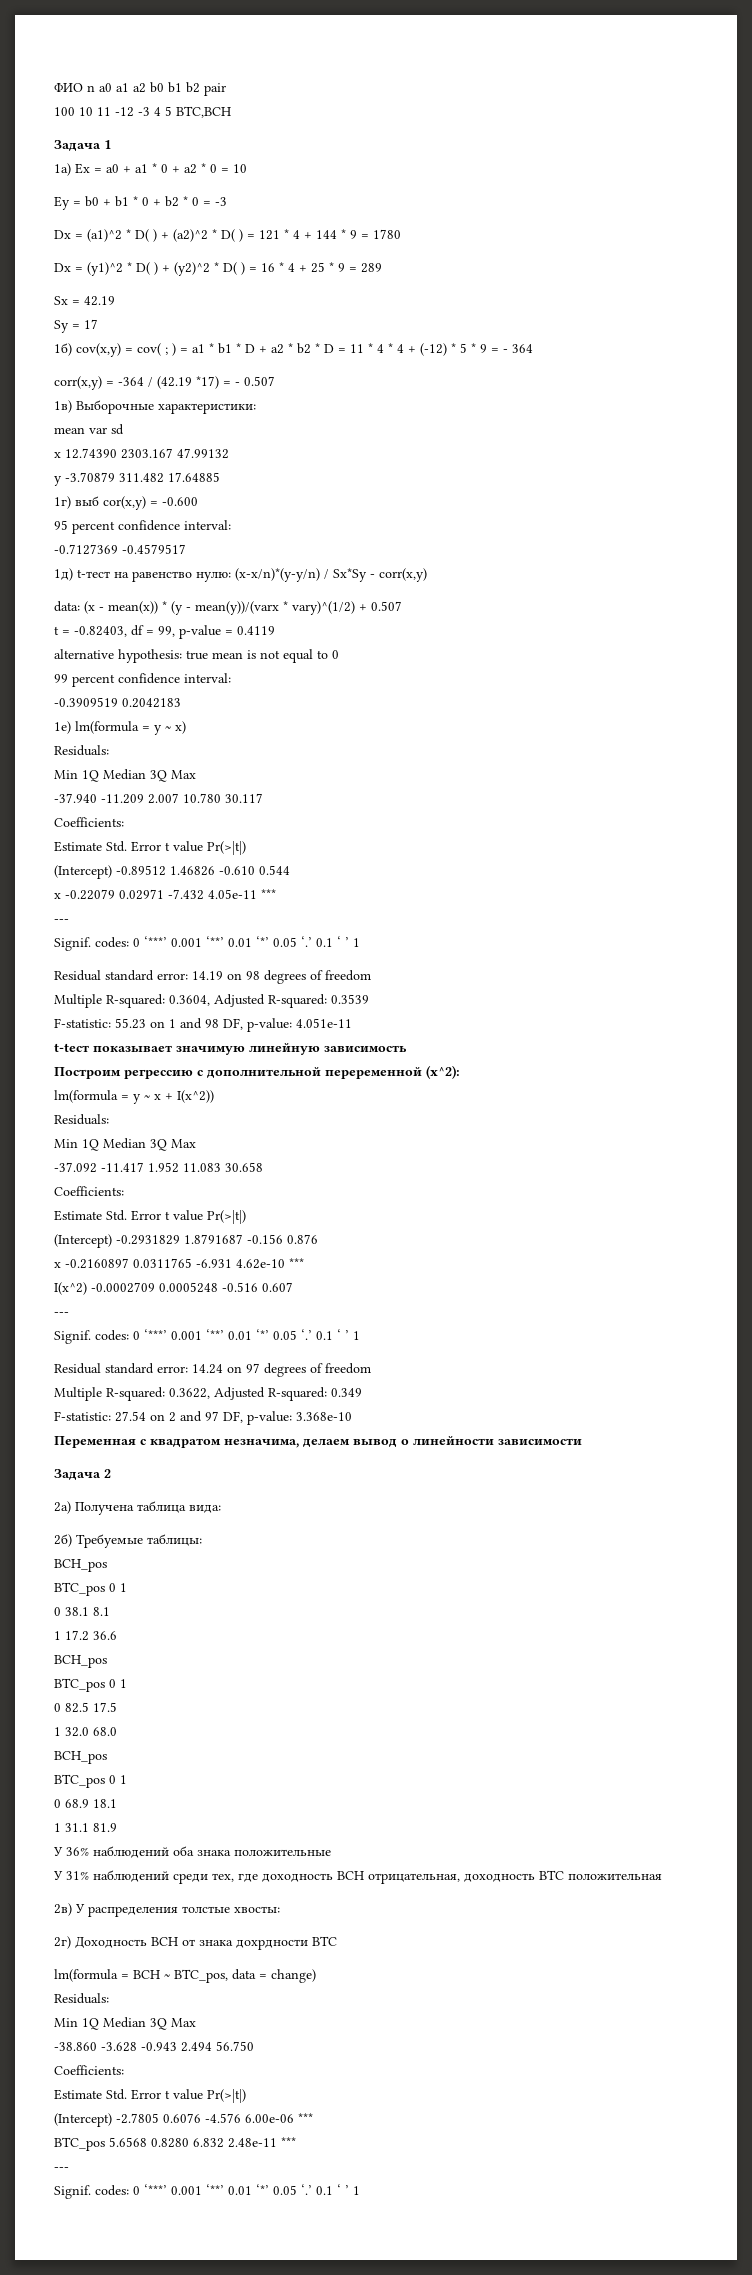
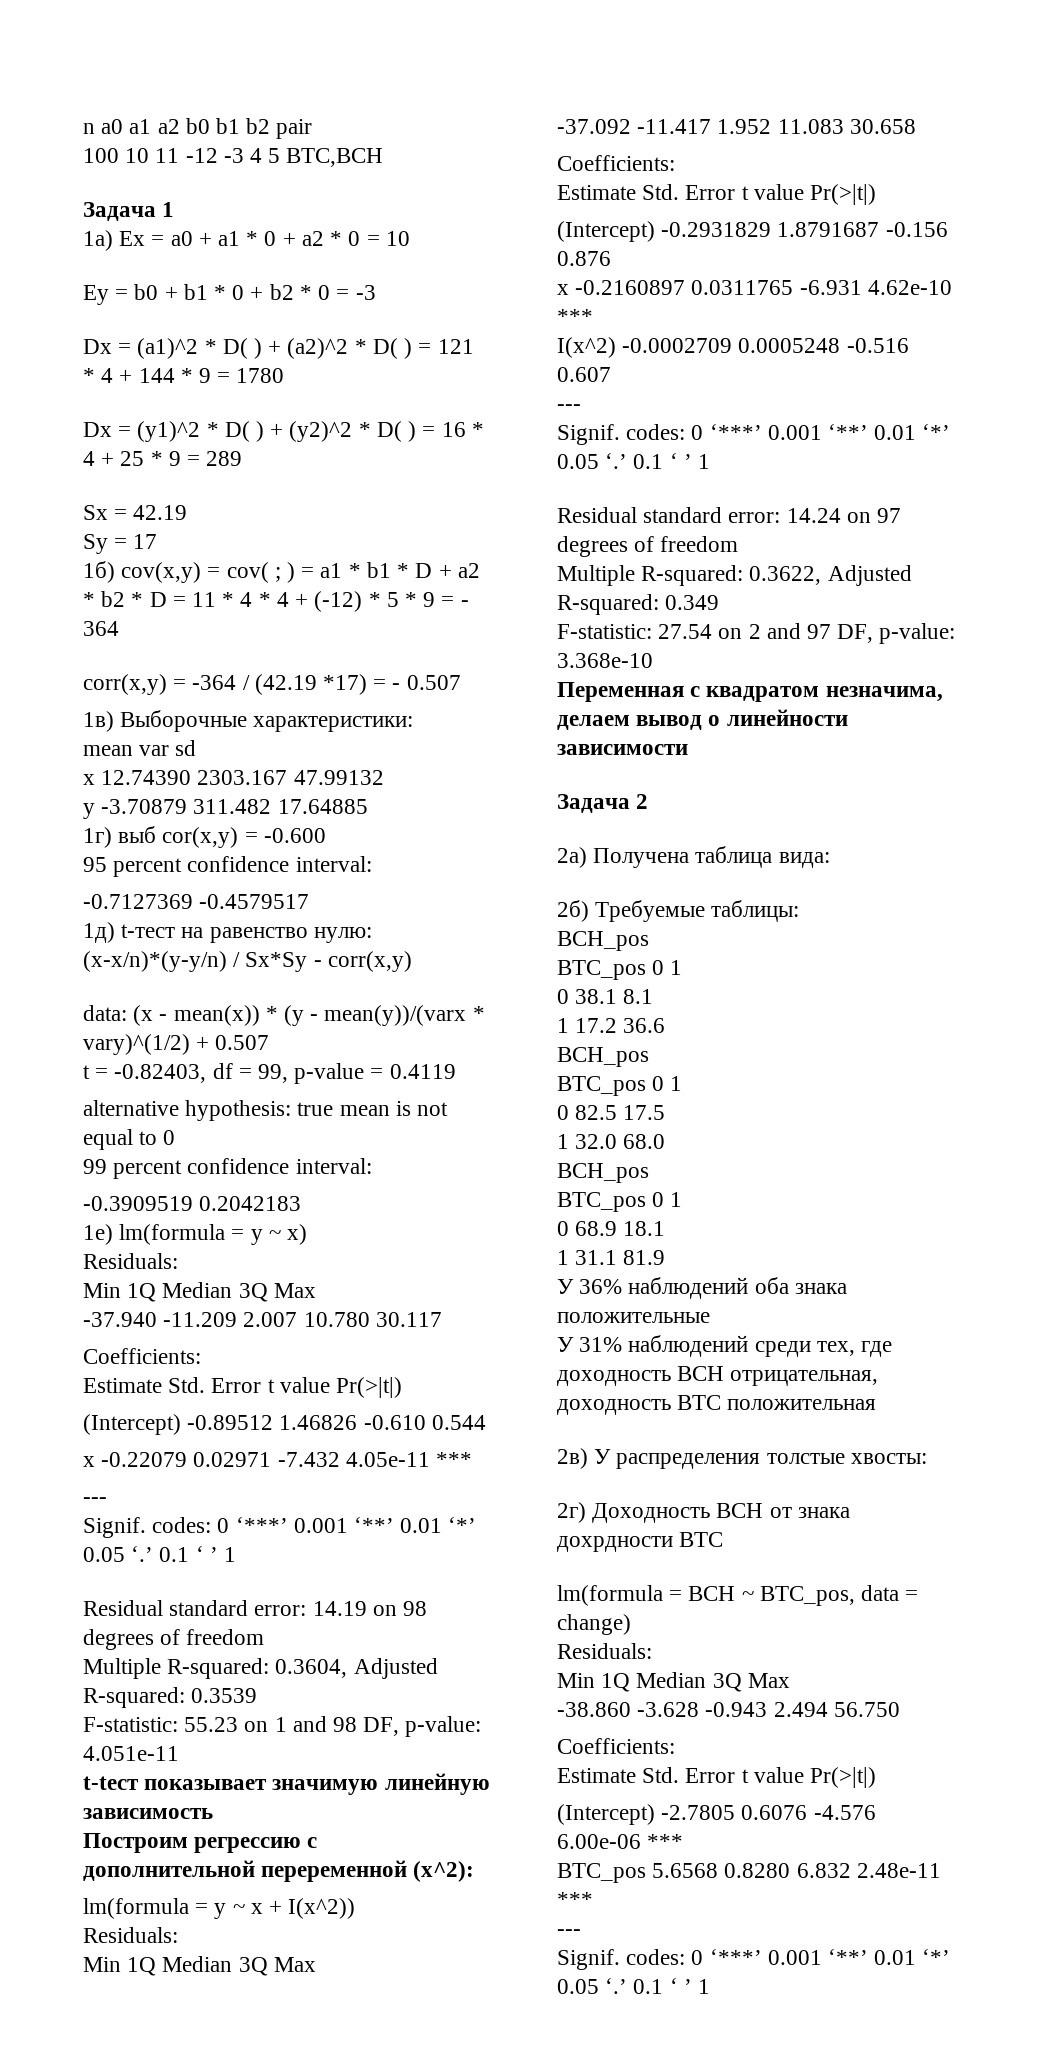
[54,83,83,92] ФИО -> (83, 128) none

